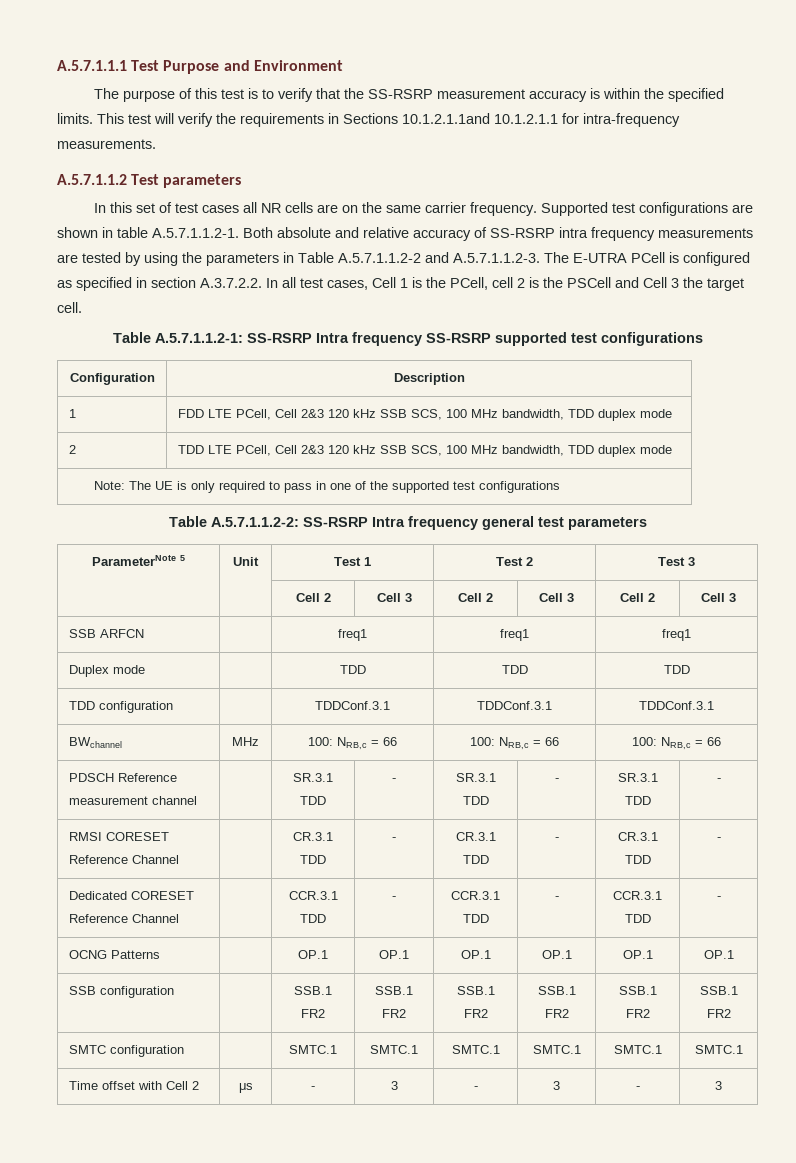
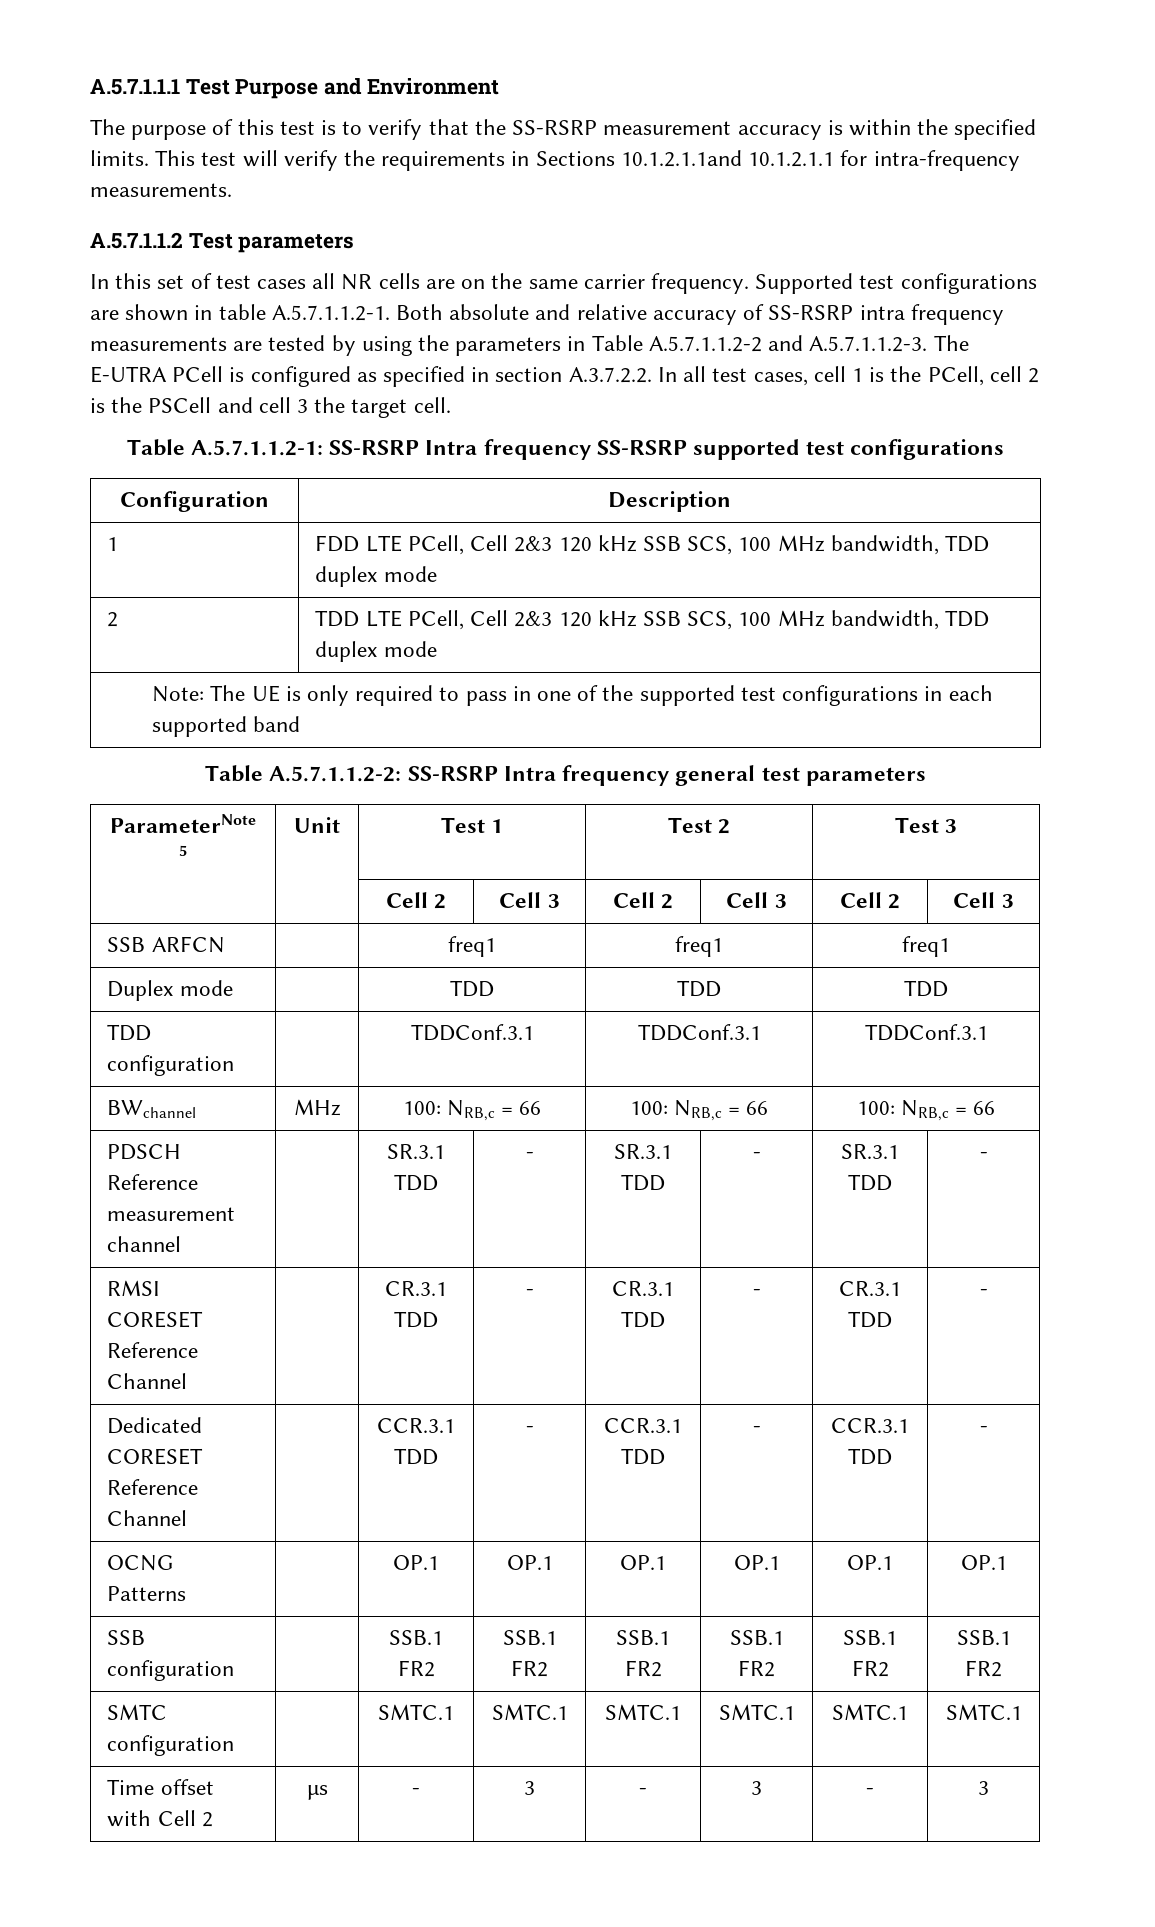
[372,277,396,288] Cell -> [813,366,846,382] cell
[643,277,667,288] Cell -> [258,397,291,413] cell
(560, 487) none -> [924,685,993,701] [152,716,301,737] in each supported band

